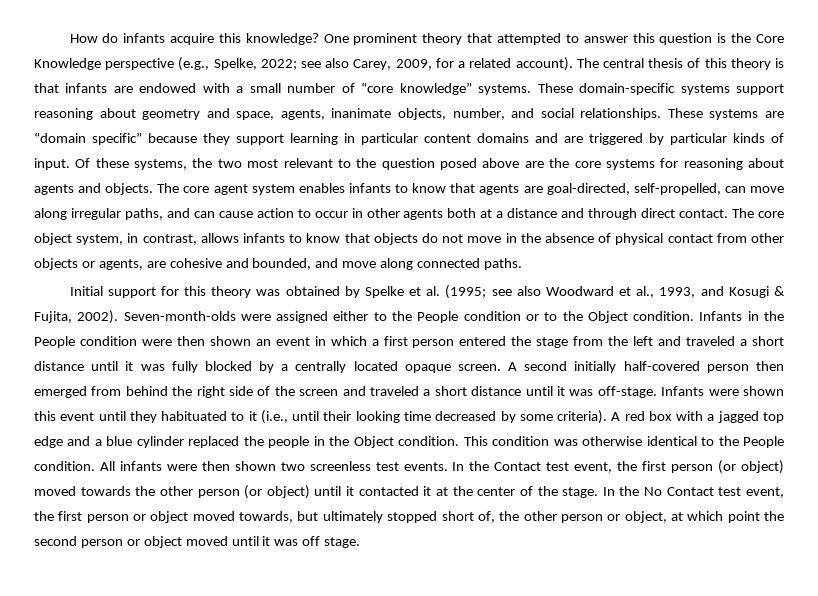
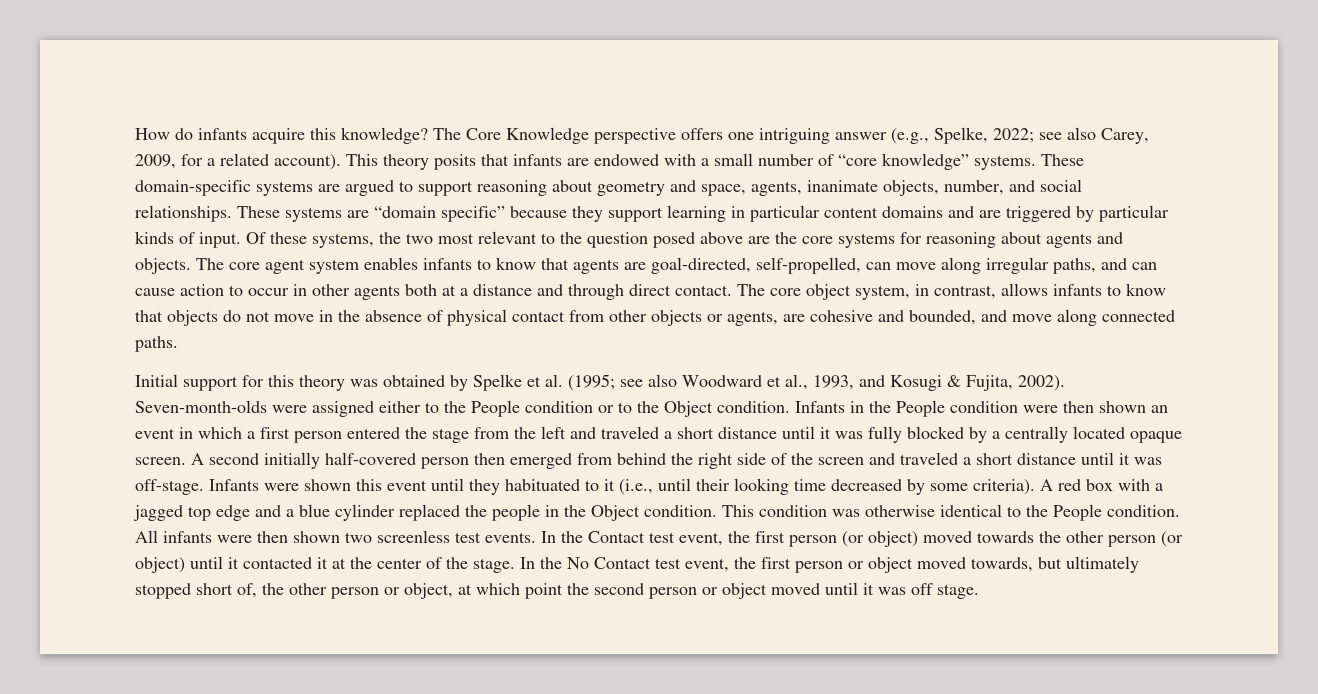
[323,33,784,45] [34,58,175,70] One prominent theory that attempted to answer this question is the Core Knowledge perspective -> [433,127,887,144] The Core Knowledge perspective offers one intriguing answer
[576,58,785,70] The central thesis of this theory is -> [346,154,476,170] This theory posits
(730, 89) none -> [318,180,413,196] are argued to

